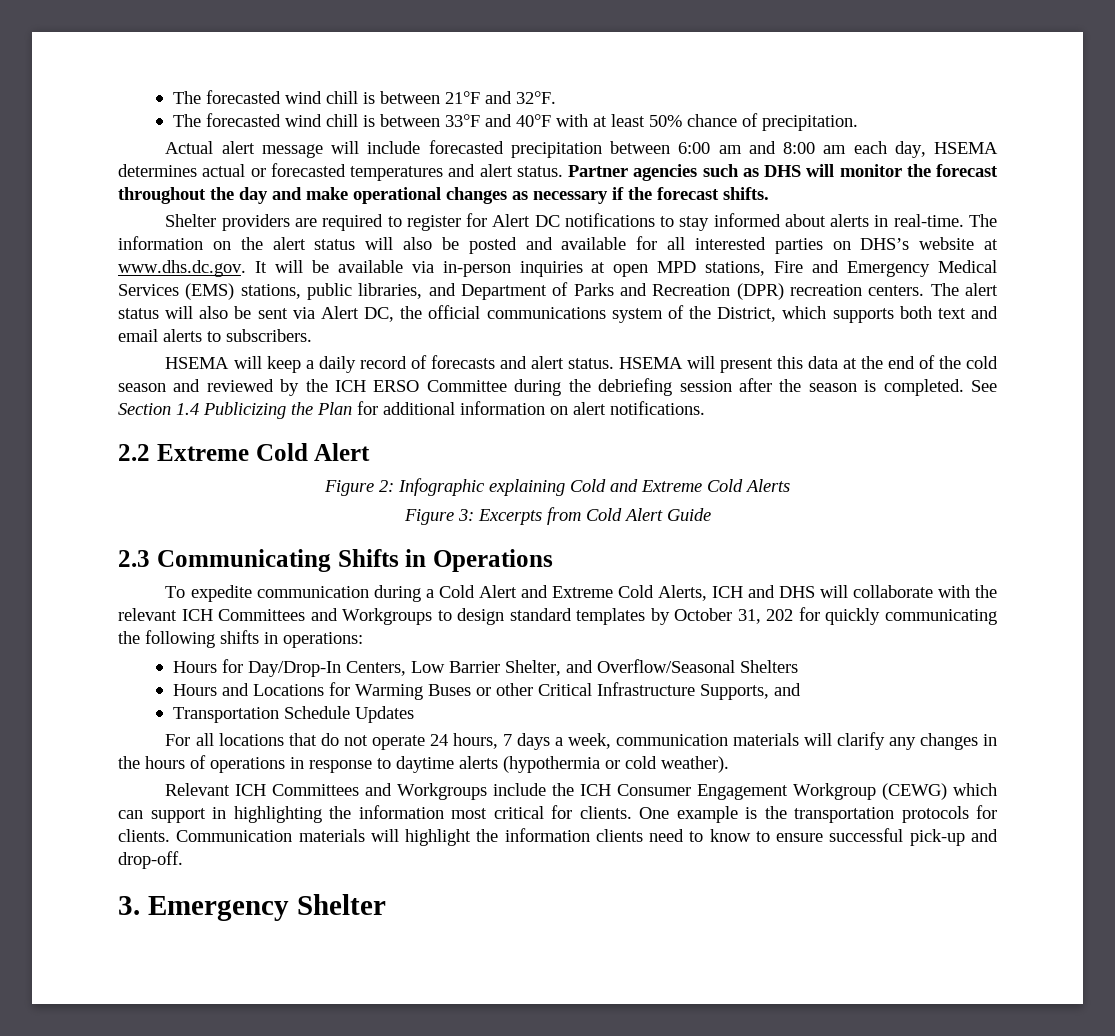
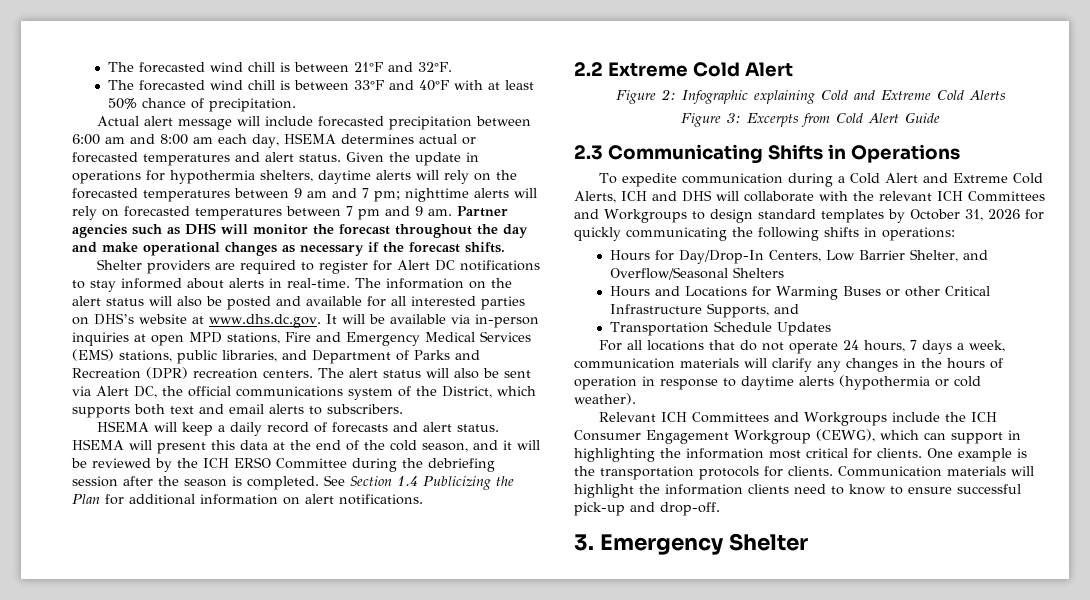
(563, 171) none -> [346,152,479,166] [72,170,517,184] [72,188,537,202] [72,206,452,220] Given the update in operations for hypothermia shelters, daytime alerts will rely on the forecasted temperatures between 9 am and 7 pm; nighttime alerts will rely on forecasted temperatures between 7 pm and 9 am.
[118,379,201,392] season and -> [422,440,540,452] [71,458,87,468] season, and it will be
[766,609,794,621] 202 -> [987,209,1020,220] 2026
[210,757,285,773] operations -> [574,376,637,390] operation
[882,783,948,800] (CEWG) -> [815,429,875,442] (CEWG),

